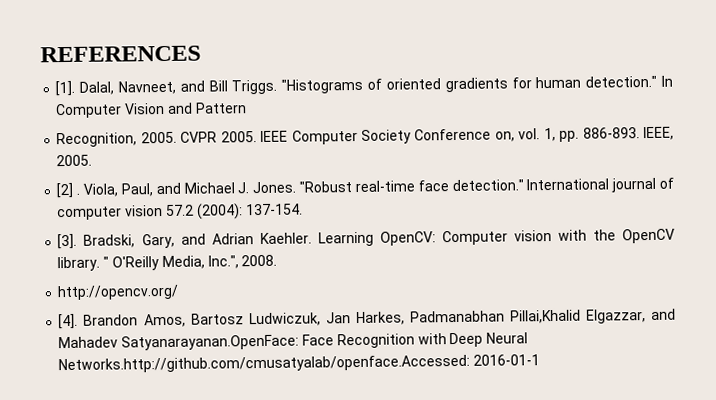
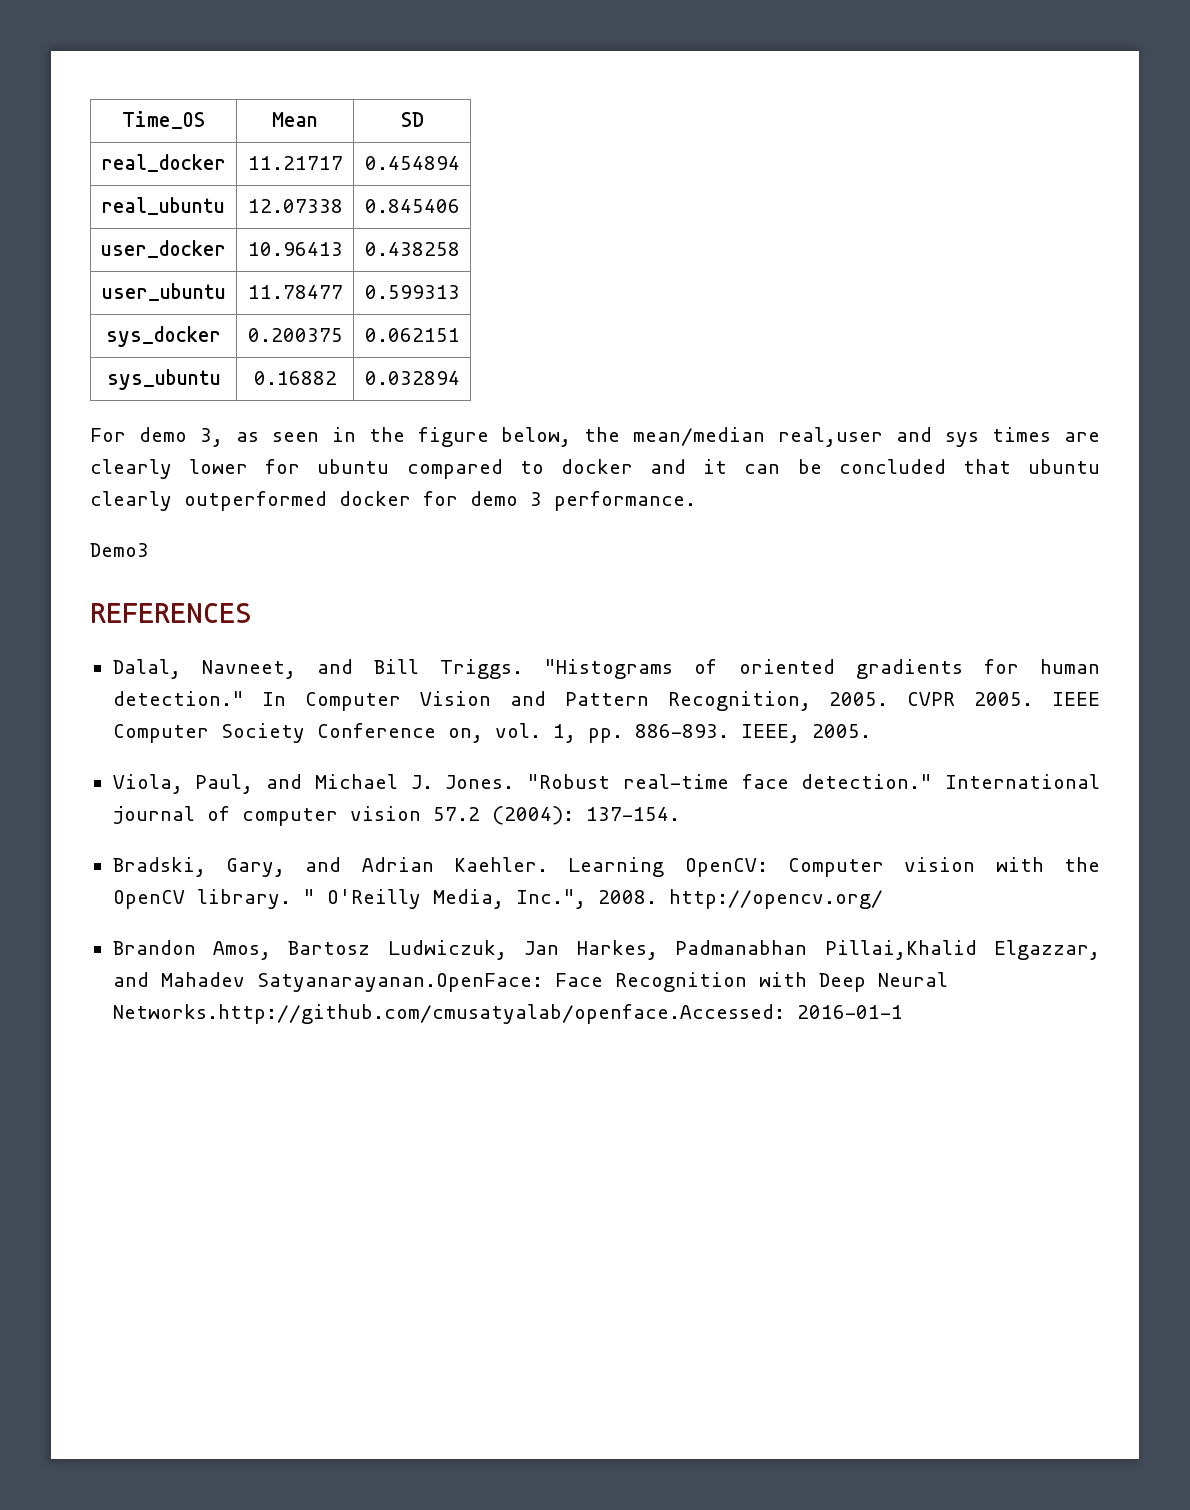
(40, 54) none -> [122,111,205,129] [272,112,318,127] [400,112,424,127] [101,154,226,172] [247,156,343,170] [364,156,460,170] [102,197,225,215] [247,199,343,213] [364,199,460,213] [101,240,226,258] [247,242,343,256] [364,242,460,256] [101,283,226,301] [247,285,343,299] [364,285,460,299] [106,326,221,347] [247,328,343,342] [364,328,460,342] [106,369,221,390] [253,371,337,385] [364,371,460,385] [90,427,1100,447] [90,459,1101,479] [90,491,696,511] [90,543,149,557] Time_OS | Mean | SD // real_docker | 11.21717 | 0.454894 // real_ubuntu | 12.07338 | 0.845406 // user_docker | 10.96413 | 0.438258 // user_ubuntu | 11.78477 | 0.599313 // sys_docker | 0.200375 | 0.062151 // sys_ubuntu | 0.16882 | 0.032894 // For demo 3, as seen in the figure below, the mean/median real,user and sys times are clearly lower for ubuntu compared to docker and it can be concluded that ubuntu clearly outperformed docker for demo 3 performance. // Demo3 //
[55,80,76,97] [1]. -> (251, 613) none
(247, 108) // -> (649, 699) none
[56,182,81,199] [2] . -> (871, 731) none
[57,233,78,250] [3]. -> (680, 814) none
(278, 260) // -> (657, 897) none
[58,313,79,330] [4]. -> (883, 899) none

